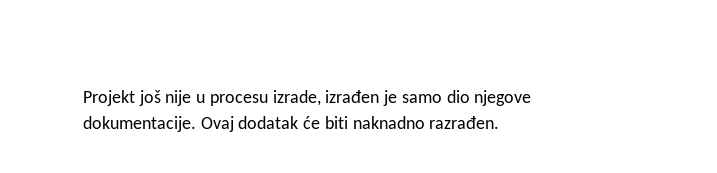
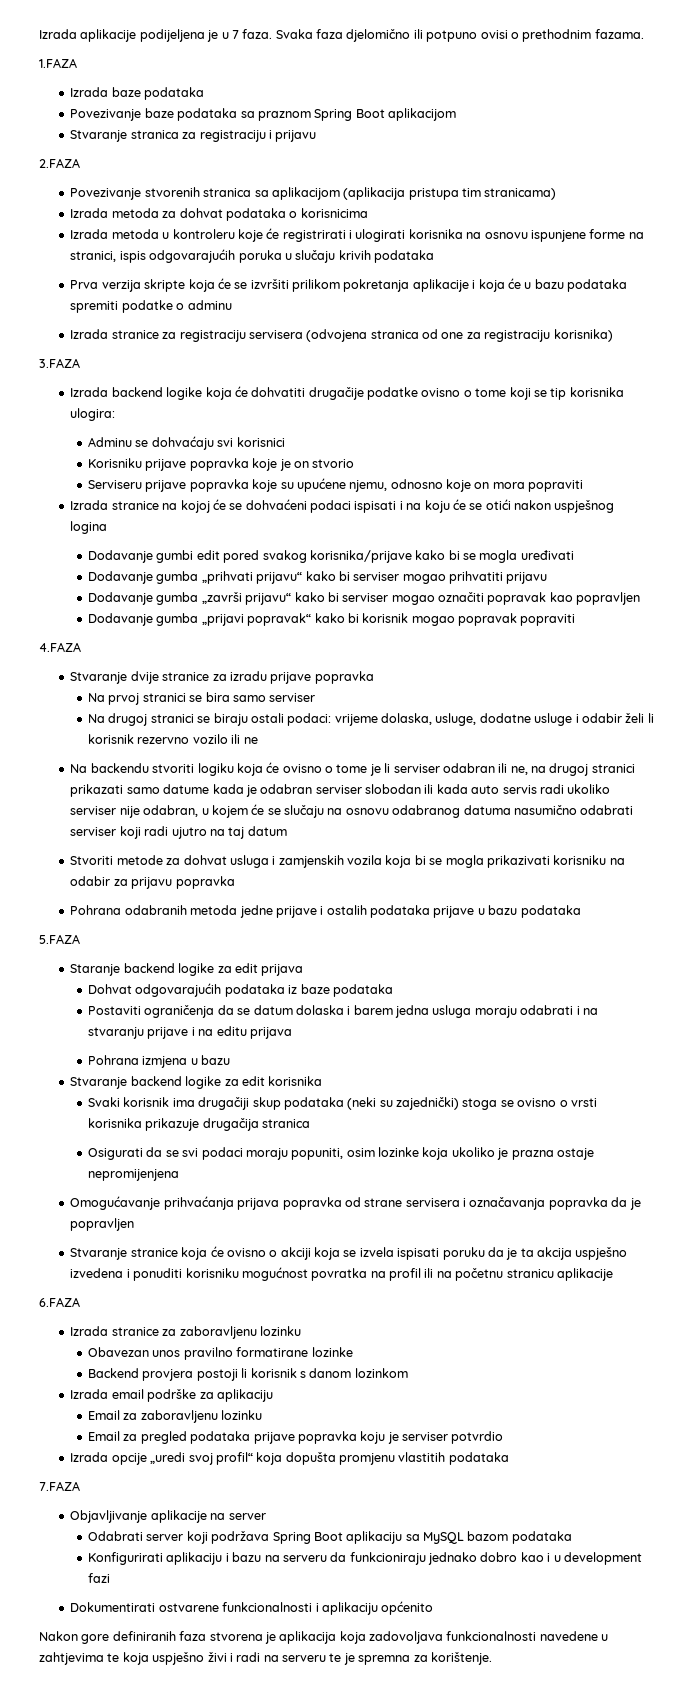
[83,90,532,106] [83,116,500,132] Projekt još nije u procesu izrade, izrađen je samo dio njegove dokumentacije. Ovaj dodatak će biti naknadno razrađen. -> [39,29,644,42] [39,58,77,68] [70,87,205,100] [70,108,456,121] [70,130,317,142] [39,158,80,168] [70,187,557,200] [70,208,368,221] [70,228,644,242] [70,249,434,263] [70,278,627,292] [70,300,232,313] [70,329,613,342] [39,358,80,368] [70,386,624,400] [70,408,116,421] [87,436,285,450] [87,458,355,471] [87,478,584,492] [70,499,615,513] [70,521,108,534] [87,550,574,563] [87,571,548,584] [87,592,641,605] [87,613,576,626] [39,642,81,652] [70,671,374,684] [87,692,316,705] [87,713,654,726] [87,734,258,744] [70,762,635,776] [70,784,611,797] [70,804,634,818] [70,826,287,839] [70,855,625,868] [70,876,235,889] [70,905,581,918] [39,934,80,944] [70,963,304,976] [87,983,393,997] [87,1005,598,1018] [87,1026,292,1039] [87,1055,231,1068] [70,1076,323,1089] [87,1097,597,1110] [87,1118,311,1131] [87,1147,594,1160] [87,1169,179,1181] [70,1196,641,1210] [70,1218,135,1231] [70,1246,628,1260] [70,1267,613,1281] [39,1297,80,1307] [70,1326,301,1339] [87,1347,353,1360] [87,1368,408,1381] [70,1389,273,1402] [87,1410,263,1423] [87,1431,504,1444] [70,1452,509,1465] [39,1481,80,1491] [70,1510,266,1523] [87,1531,572,1544] [87,1552,642,1565] [87,1573,110,1583] [70,1601,434,1615] [39,1631,609,1644] [39,1652,492,1665] Izrada aplikacije podijeljena je u 7 faza. Svaka faza djelomično ili potpuno ovisi o prethodnim fazama. // 1.FAZA // Izrada baze podataka // Povezivanje baze podataka sa praznom Spring Boot aplikacijom // Stvaranje stranica za registraciju i prijavu // 2.FAZA // Povezivanje stvorenih stranica sa aplikacijom (aplikacija pristupa tim stranicama) // Izrada metoda za dohvat podataka o korisnicima // Izrada metoda u kontroleru koje će registrirati i ulogirati korisnika na osnovu ispunjene forme na stranici, ispis odgovarajućih poruka u slučaju krivih podataka // Prva verzija skripte koja će se izvršiti prilikom pokretanja aplikacije i koja će u bazu podataka spremiti podatke o adminu // Izrada stranice za registraciju servisera (odvojena stranica od one za registraciju korisnika) // 3.FAZA // Izrada backend logike koja će dohvatiti drugačije podatke ovisno o tome koji se tip korisnika ulogira: // Adminu se dohvaćaju svi korisnici // Korisniku prijave popravka koje je on stvorio // Serviseru prijave popravka koje su upućene njemu, odnosno koje on mora popraviti // Izrada stranice na kojoj će se dohvaćeni podaci ispisati i na koju će se otići nakon uspješnog logina // Dodavanje gumbi edit pored svakog korisnika/prijave kako bi se mogla uređivati // Dodavanje gumba „prihvati prijavu“ kako bi serviser mogao prihvatiti prijavu // Dodavanje gumba „završi prijavu“ kako bi serviser mogao označiti popravak kao popravljen // Dodavanje gumba „prijavi popravak“ kako bi korisnik mogao popravak popraviti // 4.FAZA // Stvaranje dvije stranice za izradu prijave popravka // Na prvoj stranici se bira samo serviser // Na drugoj stranici se biraju ostali podaci: vrijeme dolaska, usluge, dodatne usluge i odabir želi li korisnik rezervno vozilo ili ne // Na backendu stvoriti logiku koja će ovisno o tome je li serviser odabran ili ne, na drugoj stranici prikazati samo datume kada je odabran serviser slobodan ili kada auto servis radi ukoliko serviser nije odabran, u kojem će se slučaju na osnovu odabranog datuma nasumično odabrati serviser koji radi ujutro na taj datum // Stvoriti metode za dohvat usluga i zamjenskih vozila koja bi se mogla prikazivati korisniku na odabir za prijavu popravka // Pohrana odabranih metoda jedne prijave i ostalih podataka prijave u bazu podataka // 5.FAZA // Staranje backend logike za edit prijava // Dohvat odgovarajućih podataka iz baze podataka // Postaviti ograničenja da se datum dolaska i barem jedna usluga moraju odabrati i na stvaranju prijave i na editu prijava // Pohrana izmjena u bazu // Stvaranje backend logike za edit korisnika // Svaki korisnik ima drugačiji skup podataka (neki su zajednički) stoga se ovisno o vrsti korisnika prikazuje drugačija stranica // Osigurati da se svi podaci moraju popuniti, osim lozinke koja ukoliko je prazna ostaje nepromijenjena // Omogućavanje prihvaćanja prijava popravka od strane servisera i označavanja popravka da je popravljen // Stvaranje stranice koja će ovisno o akciji koja se izvela ispisati poruku da je ta akcija uspješno izvedena i ponuditi korisniku mogućnost povratka na profil ili na početnu stranicu aplikacije // 6.FAZA // Izrada stranice za zaboravljenu lozinku // Obavezan unos pravilno formatirane lozinke // Backend provjera postoji li korisnik s danom lozinkom // Izrada email podrške za aplikaciju // Email za zaboravljenu lozinku // Email za pregled podataka prijave popravka koju je serviser potvrdio // Izrada opcije „uredi svoj profil“ koja dopušta promjenu vlastitih podataka // 7.FAZA // Objavljivanje aplikacije na server // Odabrati server koji podržava Spring Boot aplikaciju sa MySQL bazom podataka // Konfigurirati aplikaciju i bazu na serveru da funkcioniraju jednako dobro kao i u development fazi // Dokumentirati ostvarene funkcionalnosti i aplikaciju općenito // Nakon gore definiranih faza stvorena je aplikacija koja zadovoljava funkcionalnosti navedene u zahtjevima te koja uspješno živi i radi na serveru te je spremna za korištenje.

